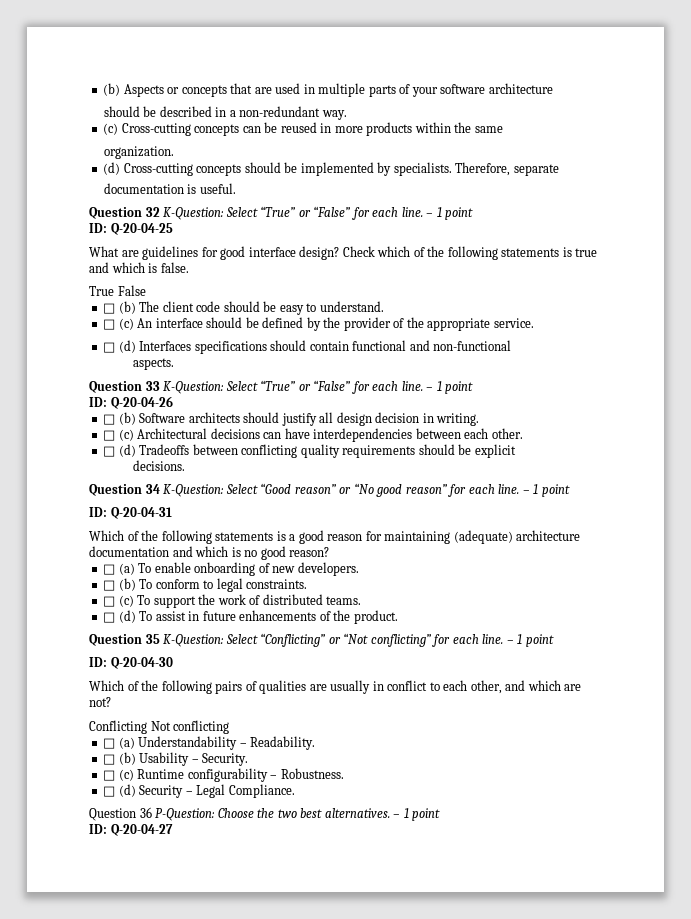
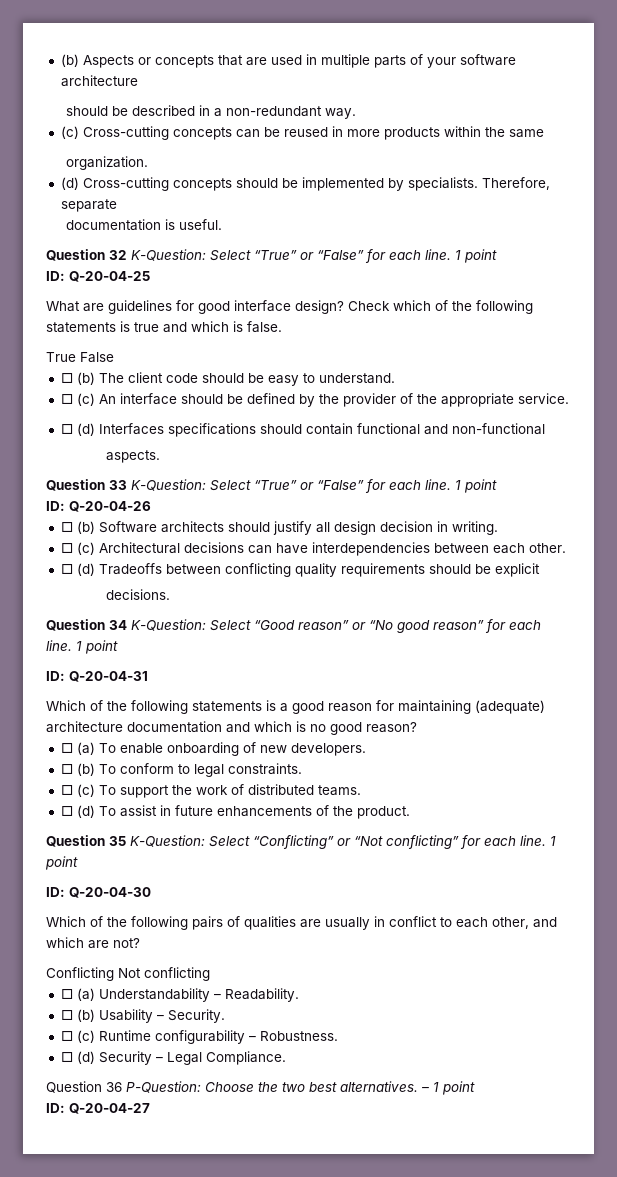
[426,213,434,217] – -> (451, 254) none
[426,387,434,391] – -> (451, 484) none
[522,490,530,494] – -> (72, 645) none
[506,640,514,644] – -> (546, 840) none

